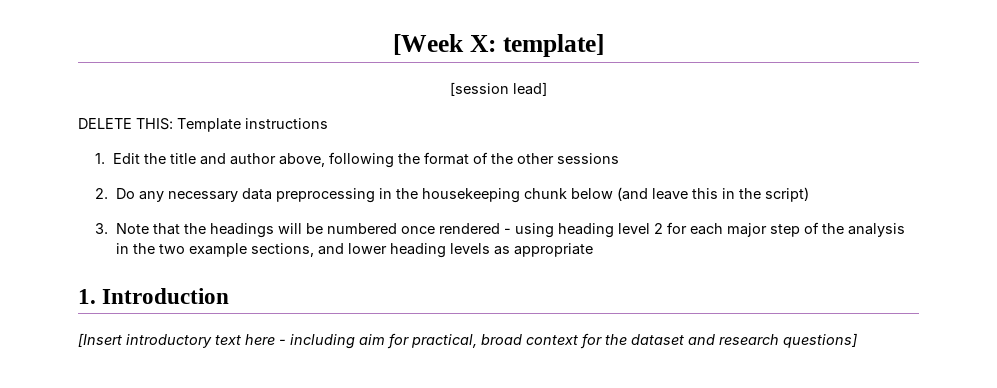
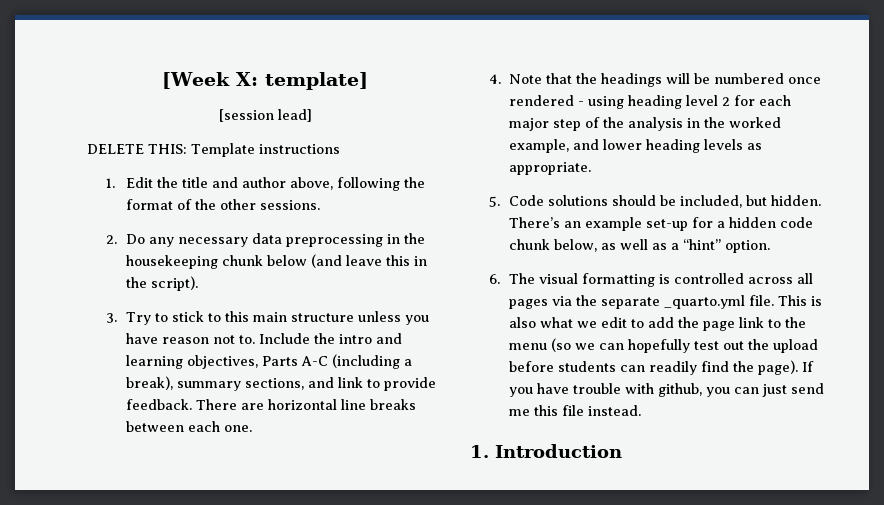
[556,153,619,164] sessions -> [259,200,320,210] sessions.
[764,187,809,202] [95,223,109,234] script) // 3. -> [150,276,198,291] [106,311,429,325] [125,333,402,344] [125,354,412,369] [125,376,436,391] [125,399,416,410] [125,421,252,432] [489,74,502,84] script). // 3. Try to stick to this main structure unless you have reason not to. Include the intro and learning objectives, Parts A-C (including a break), summary sections, and link to provide feedback. There are horizontal line breaks between each one. // 4.
[158,243,314,257] two example sections, -> [728,117,781,128] [508,139,569,153] worked example,
[513,243,593,257] [78,288,230,304] [78,333,857,349] appropriate // 1. Introduction // [Insert introductory text here - including aim for practical, broad context for the dataset and research questions] -> [508,162,591,175] [489,195,821,208] [508,217,813,231] [508,239,770,253] [489,273,813,287] [508,295,822,309] [508,317,806,331] [508,338,818,353] [508,360,814,375] [508,383,824,397] [508,405,641,416] [470,444,622,458] appropriate. // 5. Code solutions should be included, but hidden. There’s an example set-up for a hidden code chunk below, as well as a “hint” option. // 6. The visual formatting is controlled across all pages via the separate _quarto.yml file. This is also what we edit to add the page link to the menu (so we can hopefully test out the upload before students can readily find the page). If you have trouble with github, you can just send me this file instead. // 1. Introduction

